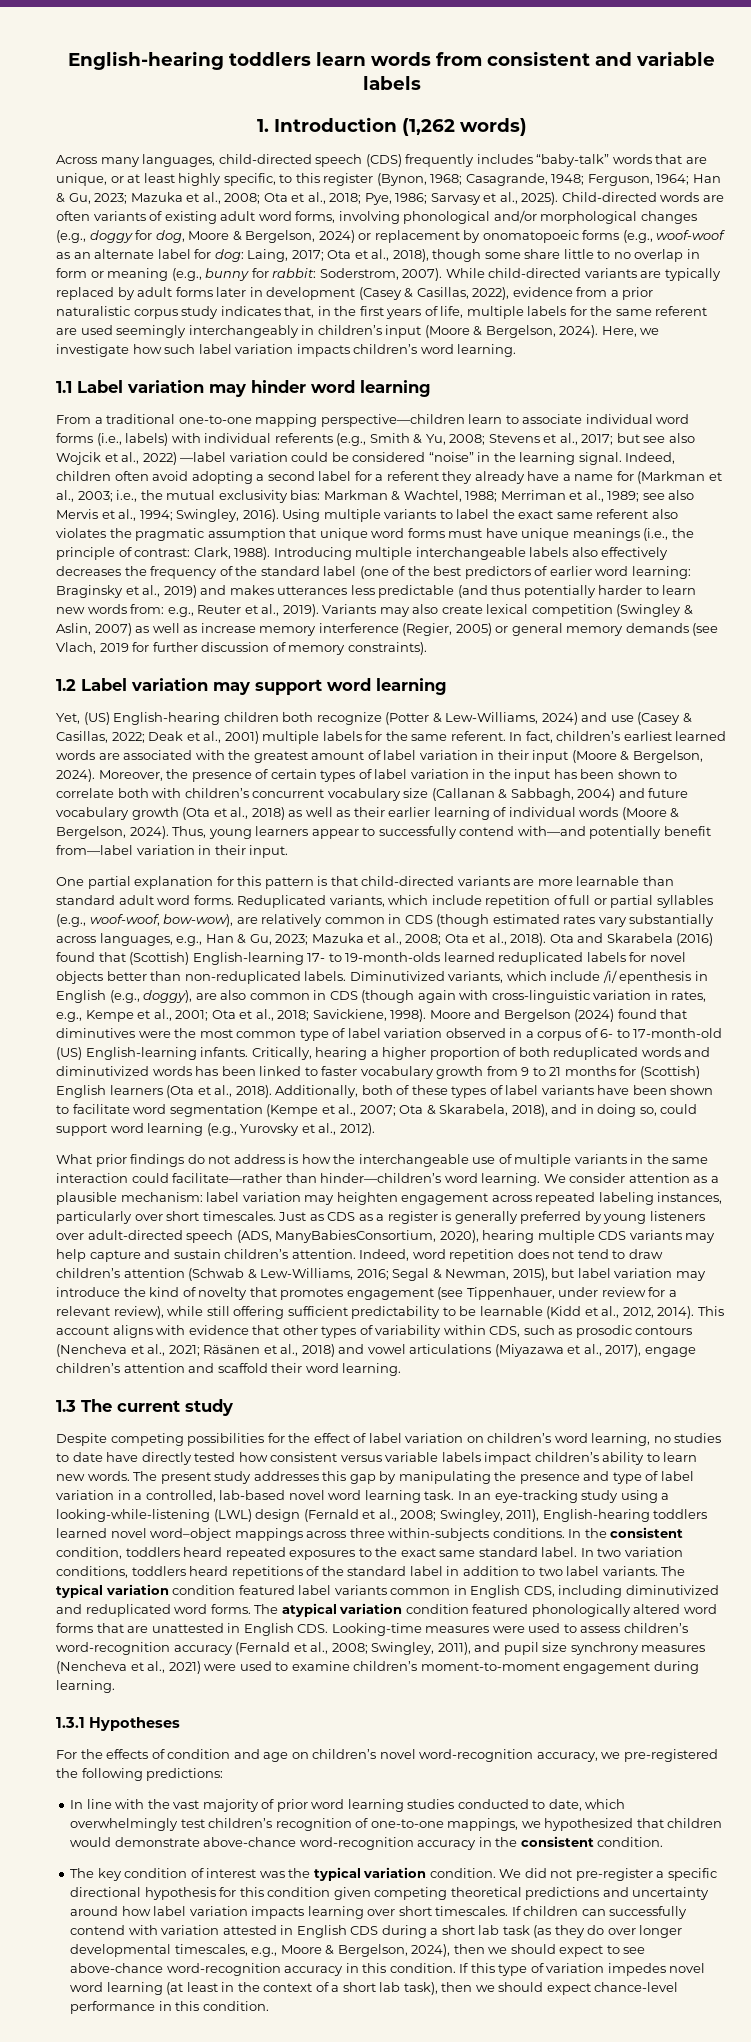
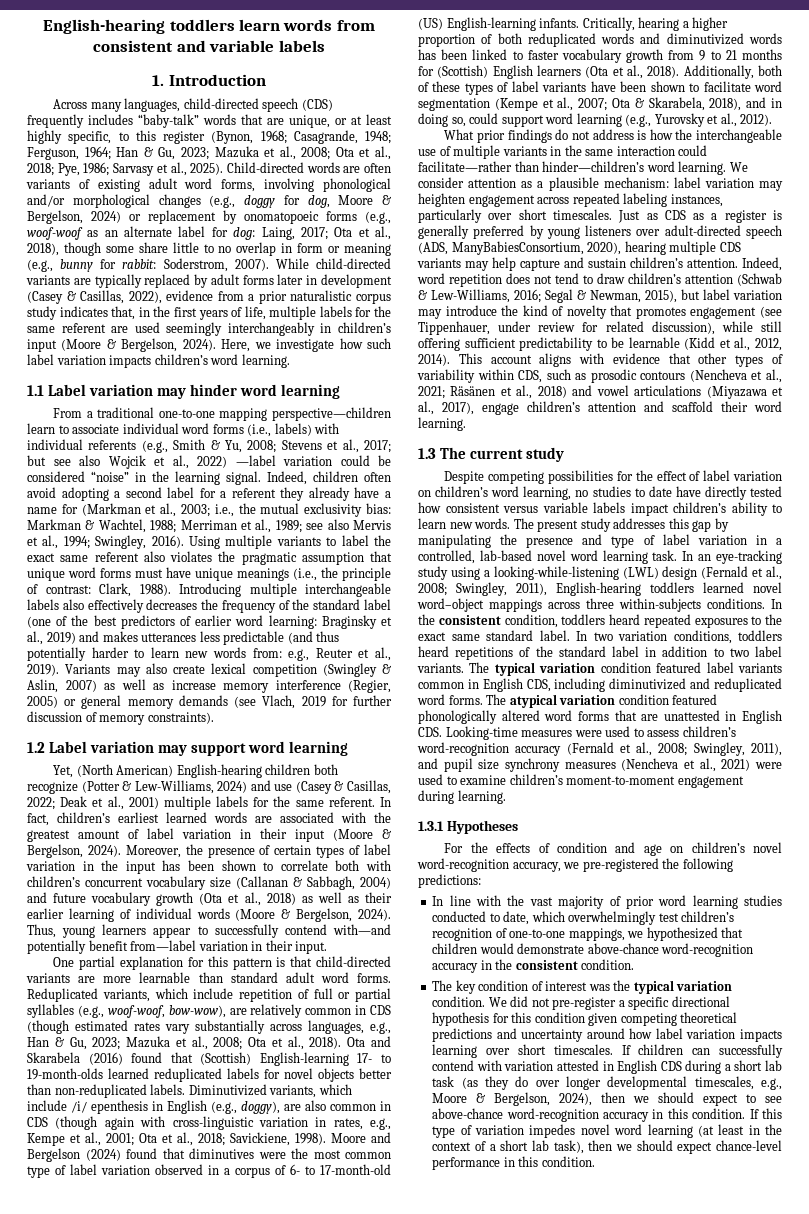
[401,118,527,136] (1,262 words) -> (266, 80) none
[83,712,110,725] (US) -> [76,764,174,777] (North American)
[668,1290,677,1297] [56,1306,164,1319] a relevant review), -> [605,321,715,335] related discussion),

